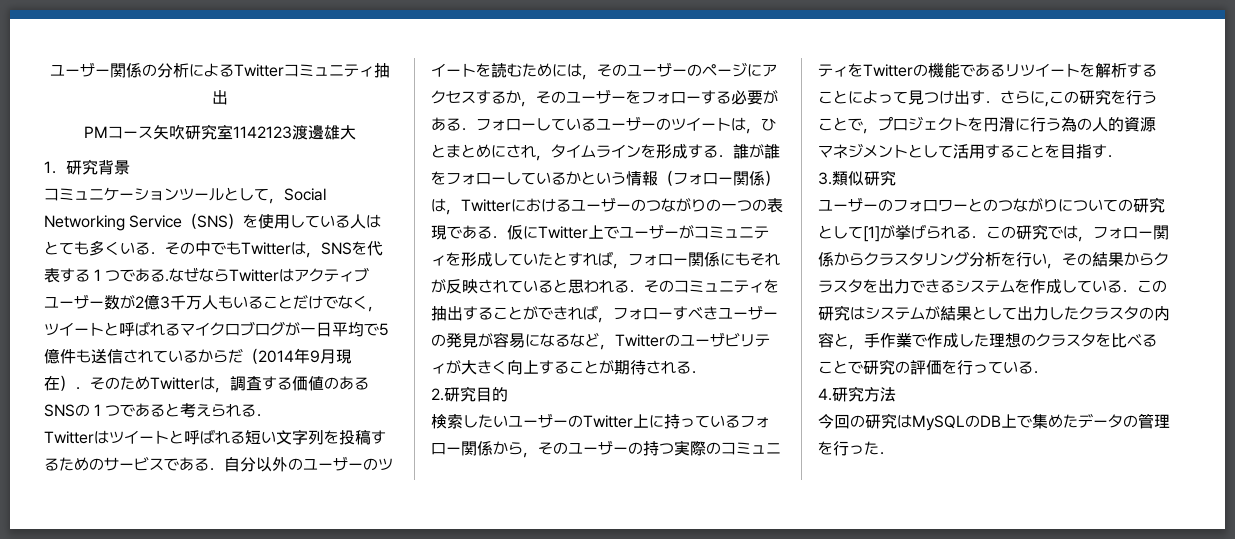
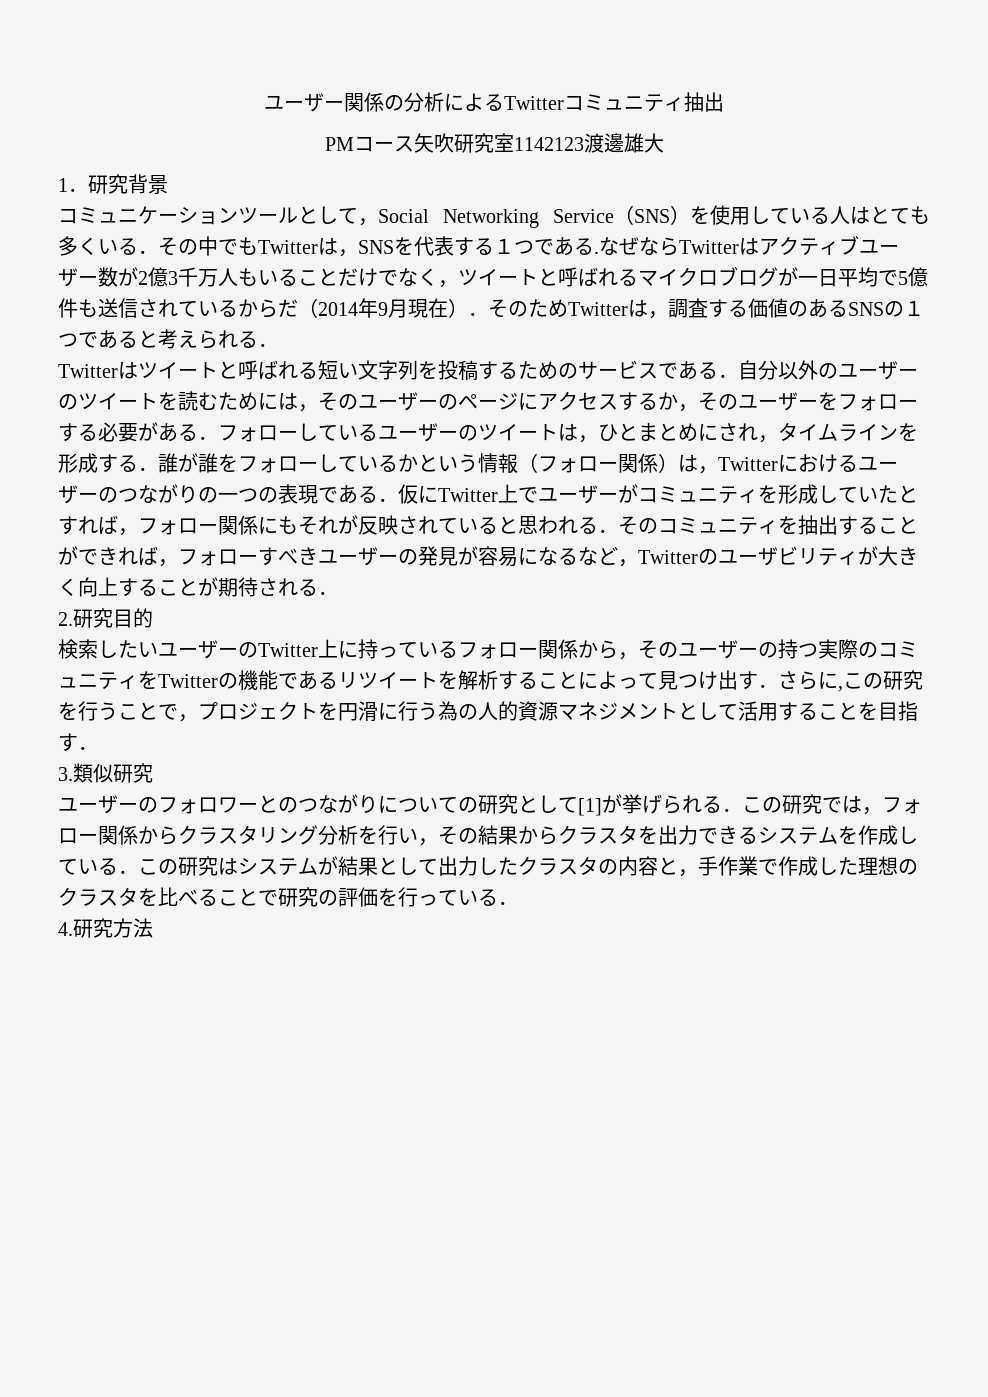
[818,413,1170,431] [818,441,894,456] // 今回の研究はMySQLのDB上で集めたデータの管理を行った． -> (153, 928) none

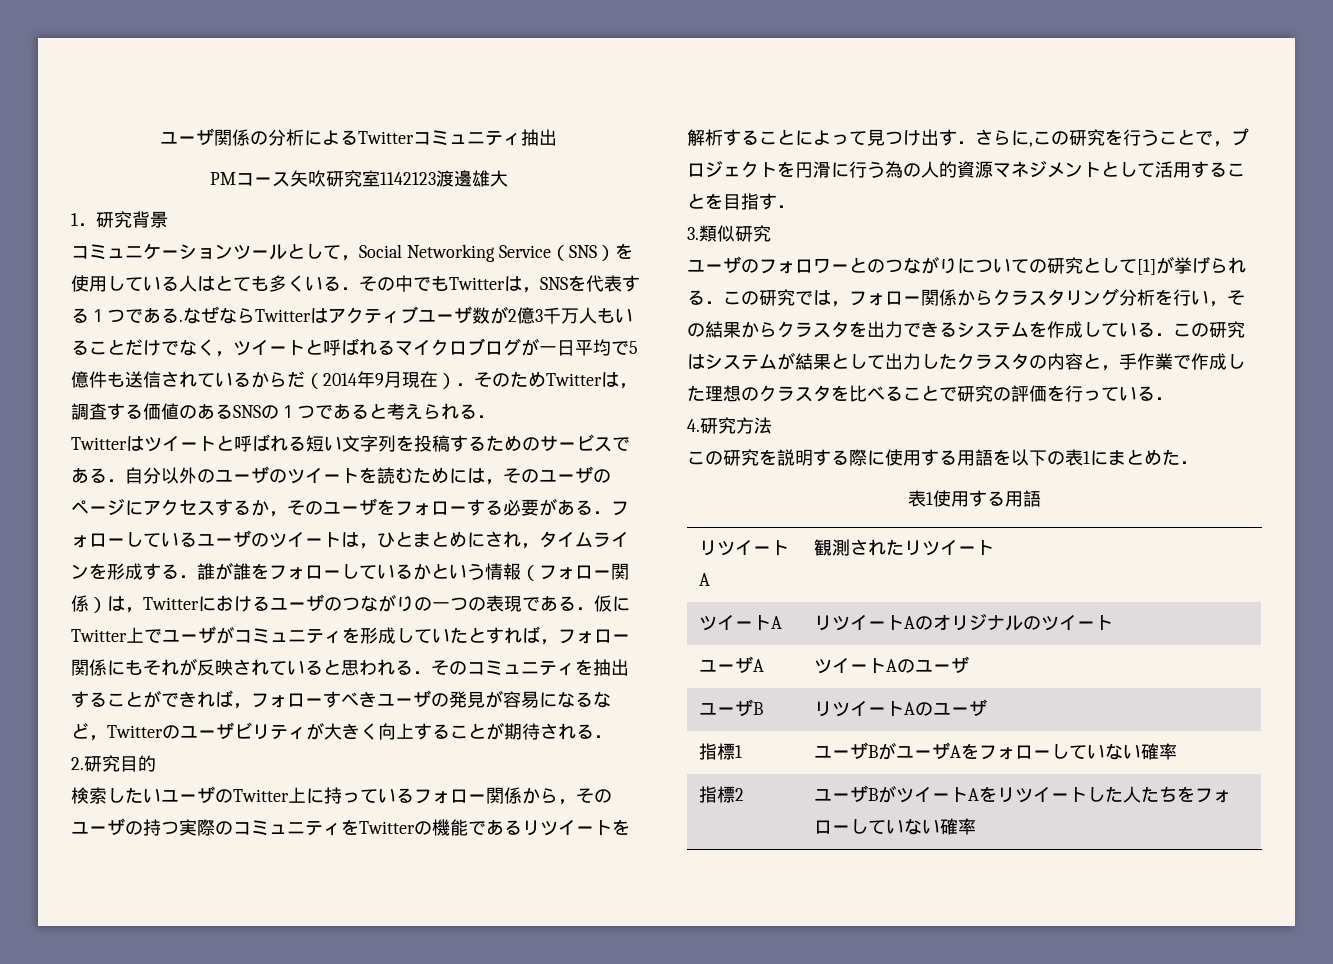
[264,93,344,112] ユーザー -> [160,128,214,145] ユーザ
[78,275,98,285] ー -> (472, 314) none
[898,368,918,378] ー -> (269, 474) none
[418,399,438,409] ー -> (593, 474) none
[798,399,818,409] ー -> (377, 506) none
[438,430,458,440] ー -> (251, 538) none
[78,492,98,502] ー -> (324, 602) none
[598,492,618,502] ー -> (216, 634) none
[378,554,398,564] ー -> (431, 698) none
[218,647,238,657] ー -> (215, 794) none
[738,647,758,657] ー -> (125, 826) none
[118,802,138,812] ー -> (741, 264) none
(153, 928) none -> [687,449,1198,466] [908,490,1041,507] [698,539,789,556] [698,573,710,586] [813,539,994,556] [698,614,782,631] [813,614,1113,631] [698,656,764,673] [813,656,969,674] [698,699,763,716] [813,699,987,717] [698,743,742,760] [813,742,1177,760] [698,786,744,803] [813,785,1231,803] [813,818,976,835] // この研究を説明する際に使用する用語を以下の表1にまとめた． // 表1使用する用語 // リツイートA | 観測されたリツイート // ツイートA | リツイートAのオリジナルのツイート // ユーザA | ツイートAのユーザ // ユーザB | リツイートAのユーザ // 指標1 | ユーザBがユーザAをフォローしていない確率 // 指標2 | ユーザBがツイートAをリツイートした人たちをフォローしていない確率

